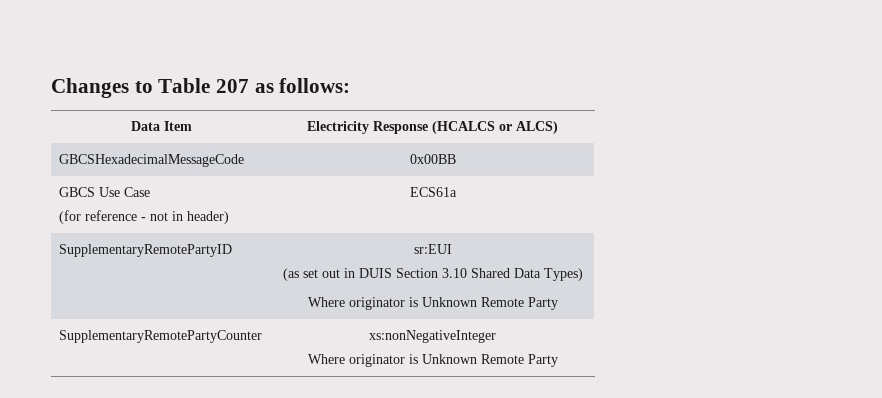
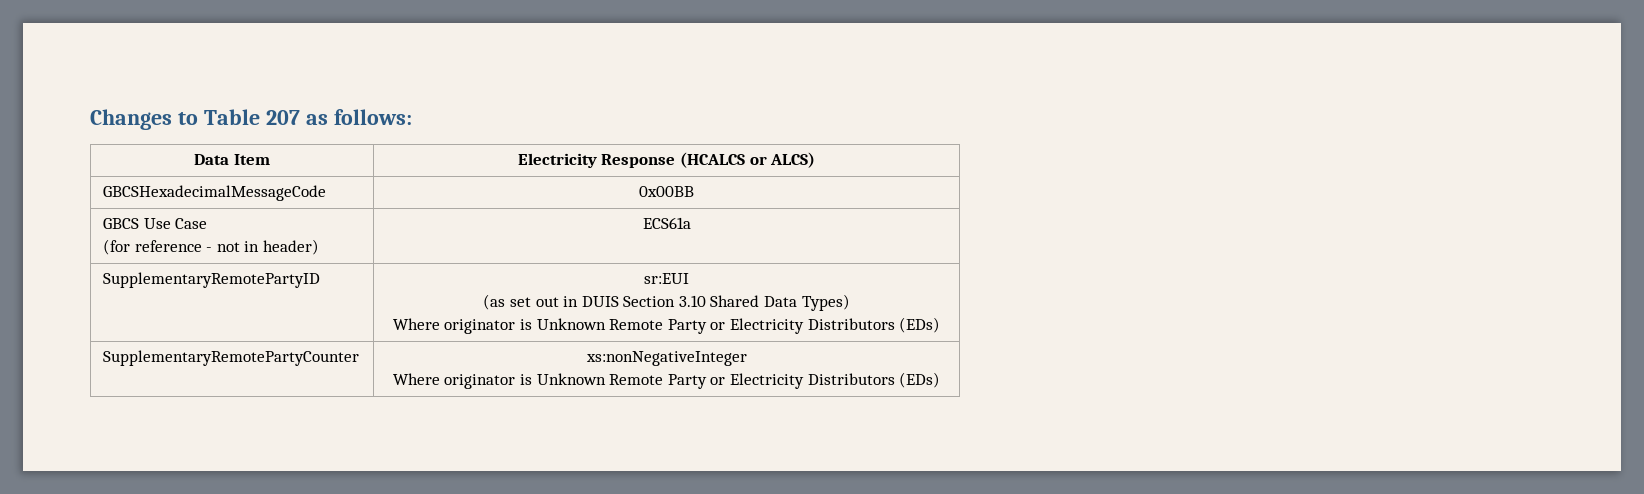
(558, 303) none -> [710,317,941,334] or Electricity Distributors (EDs)
(558, 360) none -> [710,372,941,389] or Electricity Distributors (EDs)

